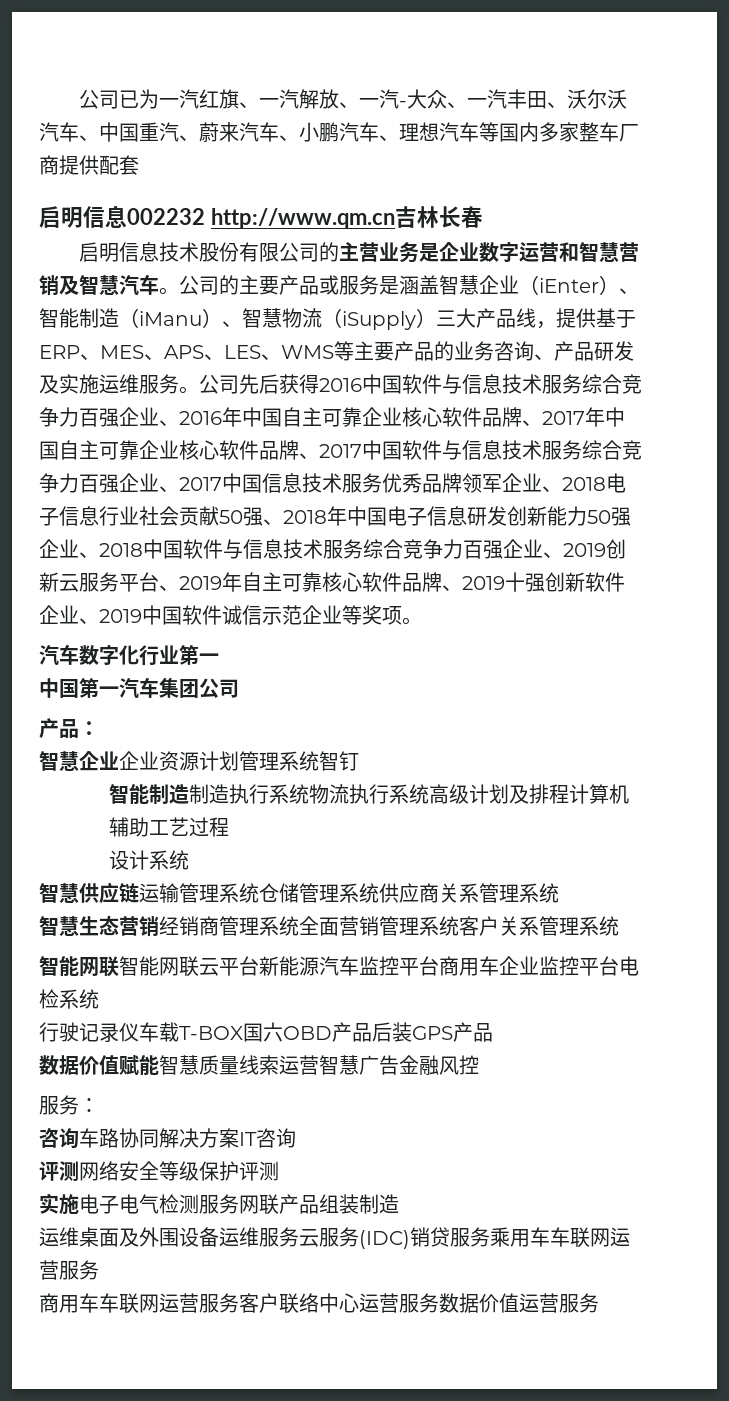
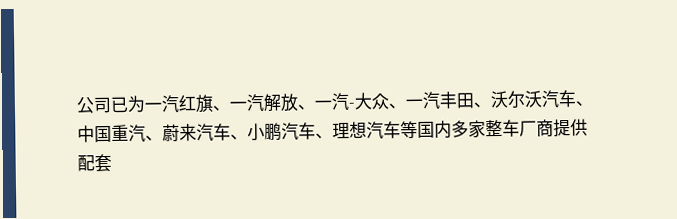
[39,205,483,229] [78,242,639,263] [39,274,639,296] [39,308,636,330] [39,341,634,361] [39,374,642,394] [39,407,625,427] [39,440,642,460] [39,473,626,493] [39,506,631,526] [39,539,626,559] [39,572,625,592] [39,605,422,625] [39,644,219,666] [39,677,239,698] [39,718,99,739] [39,751,359,771] [108,784,629,804] [108,817,229,837] [108,850,189,870] [39,882,559,904] [39,915,619,937] [39,956,639,977] [39,989,99,1009] [39,1022,493,1042] [39,1055,479,1075] [39,1095,99,1115] [39,1128,296,1149] [39,1161,279,1181] [39,1193,399,1215] [39,1227,630,1249] [39,1260,99,1280] [39,1293,599,1314] // 启明信息002232 http://www.qm.cn吉林长春 // 启明信息技术股份有限公司的主营业务是企业数字运营和智慧营销及智慧汽车。公司的主要产品或服务是涵盖智慧企业（iEnter）、智能制造（iManu）、智慧物流（iSupply）三大产品线，提供基于ERP、MES、APS、LES、WMS等主要产品的业务咨询、产品研发及实施运维服务。公司先后获得2016中国软件与信息技术服务综合竞争力百强企业、2016年中国自主可靠企业核心软件品牌、2017年中国自主可靠企业核心软件品牌、2017中国软件与信息技术服务综合竞争力百强企业、2017中国信息技术服务优秀品牌领军企业、2018电子信息行业社会贡献50强、2018年中国电子信息研发创新能力50强企业、2018中国软件与信息技术服务综合竞争力百强企业、2019创新云服务平台、2019年自主可靠核心软件品牌、2019十强创新软件企业、2019中国软件诚信示范企业等奖项。 // 汽车数字化行业第一 // 中国第一汽车集团公司 // 产品： // 智慧企业企业资源计划管理系统智钉 // 智能制造制造执行系统物流执行系统高级计划及排程计算机辅助工艺过程 // 设计系统 // 智慧供应链运输管理系统仓储管理系统供应商关系管理系统 // 智慧生态营销经销商管理系统全面营销管理系统客户关系管理系统 // 智能网联智能网联云平台新能源汽车监控平台商用车企业监控平台电检系统 // 行驶记录仪车载T-BOX国六OBD产品后装GPS产品 // 数据价值赋能智慧质量线索运营智慧广告金融风控 // 服务： // 咨询车路协同解决方案IT咨询 // 评测网络安全等级保护评测 // 实施电子电气检测服务网联产品组装制造 // 运维桌面及外围设备运维服务云服务(IDC)销贷服务乘用车车联网运营服务 // 商用车车联网运营服务客户联络中心运营服务数据价值运营服务 -> (112, 163) none

